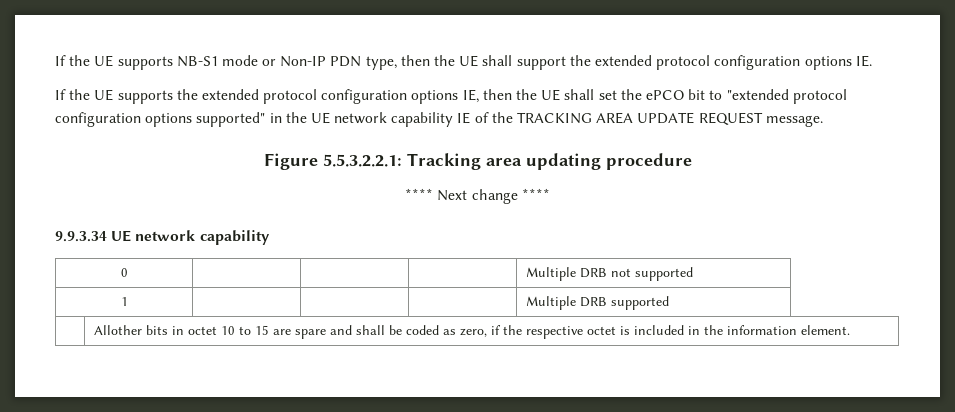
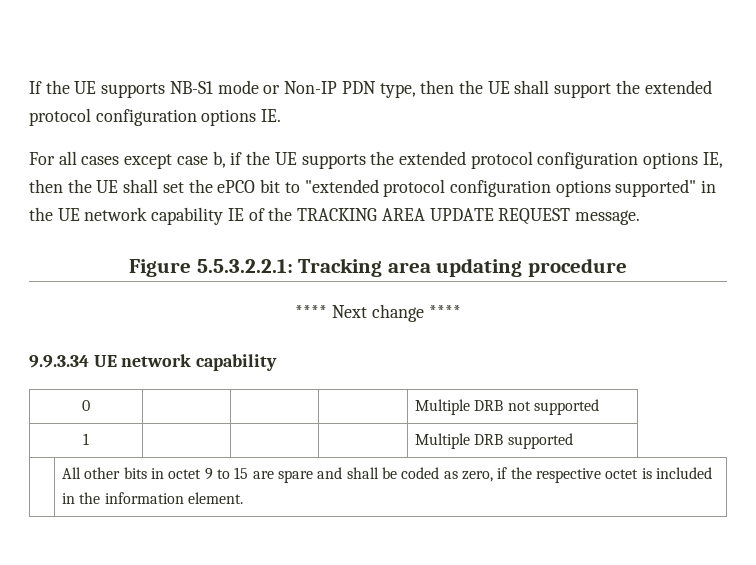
[55,89,66,100] If -> [29,151,243,169] For all cases except case b, if
[94,325,143,335] Allother -> [62,467,121,479] All other
[221,326,236,335] 10 -> [204,468,213,480] 9

